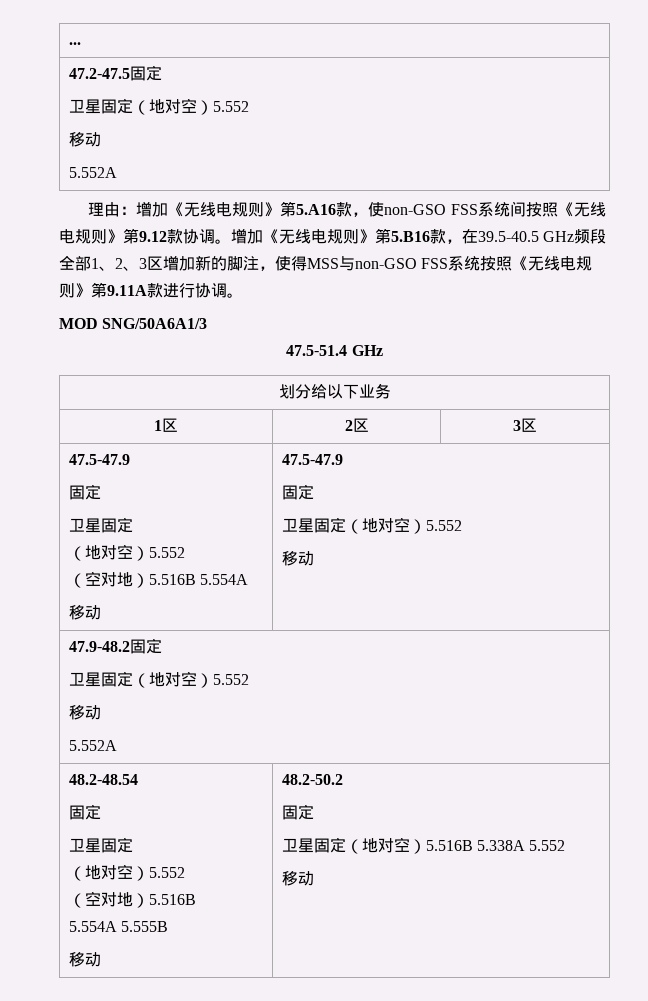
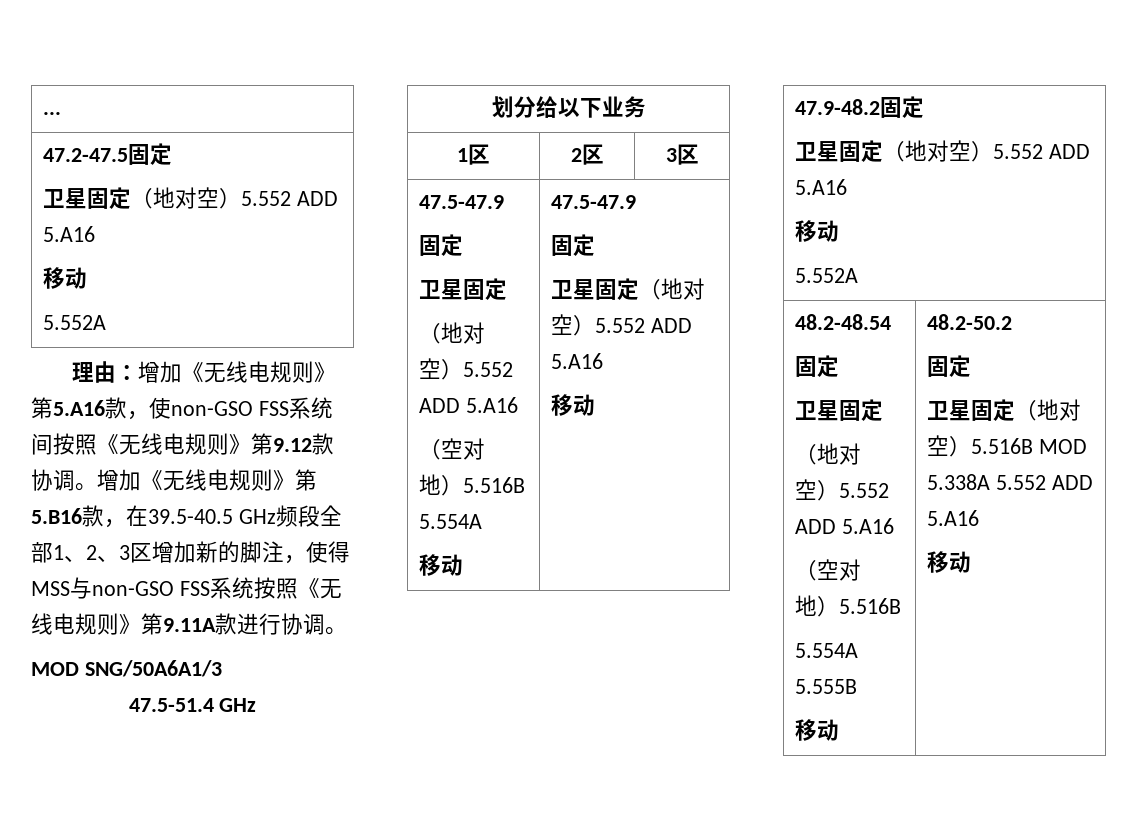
(249, 106) none -> [296,191,338,206] [42,226,95,242] ADD 5.A16
(185, 552) none -> [418,397,518,413] ADD 5.A16
(462, 525) none -> [650,318,692,333] [550,353,603,369] ADD 5.A16
(249, 679) none -> [1048,144,1090,159] [794,179,847,195] ADD 5.A16
(185, 872) none -> [794,518,894,534] ADD 5.A16
(473, 845) none -> [1038,439,1087,454] MOD
(566, 845) none -> [1051,475,1093,490] [926,510,979,526] ADD 5.A16

